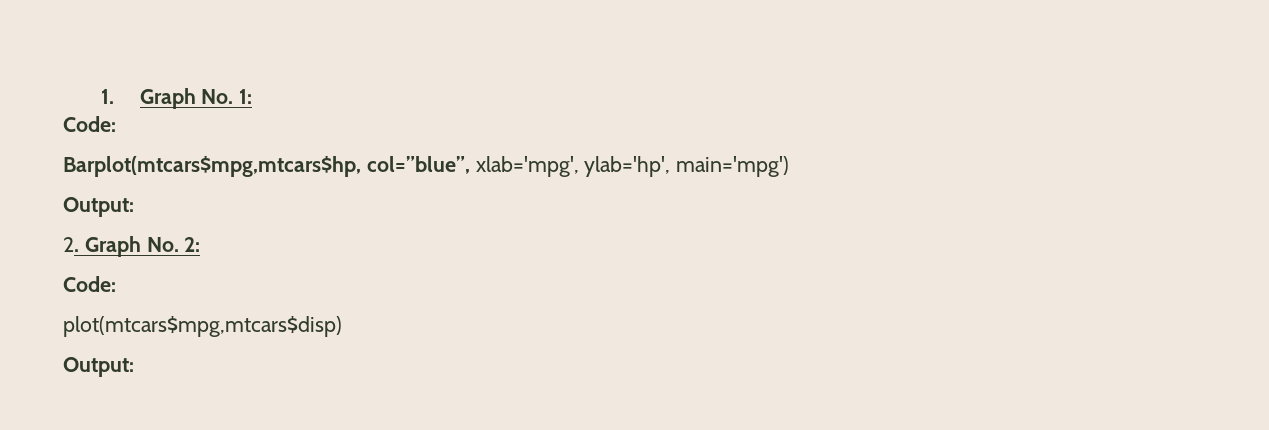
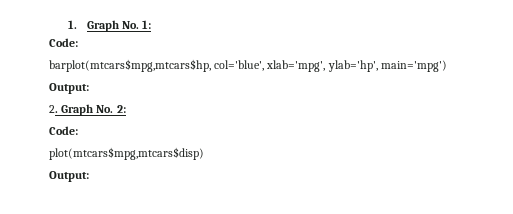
[63,156,470,177] Barplot(mtcars$mpg,mtcars$hp, col=”blue”, -> [49,59,265,72] barplot(mtcars$mpg,mtcars$hp, col='blue',

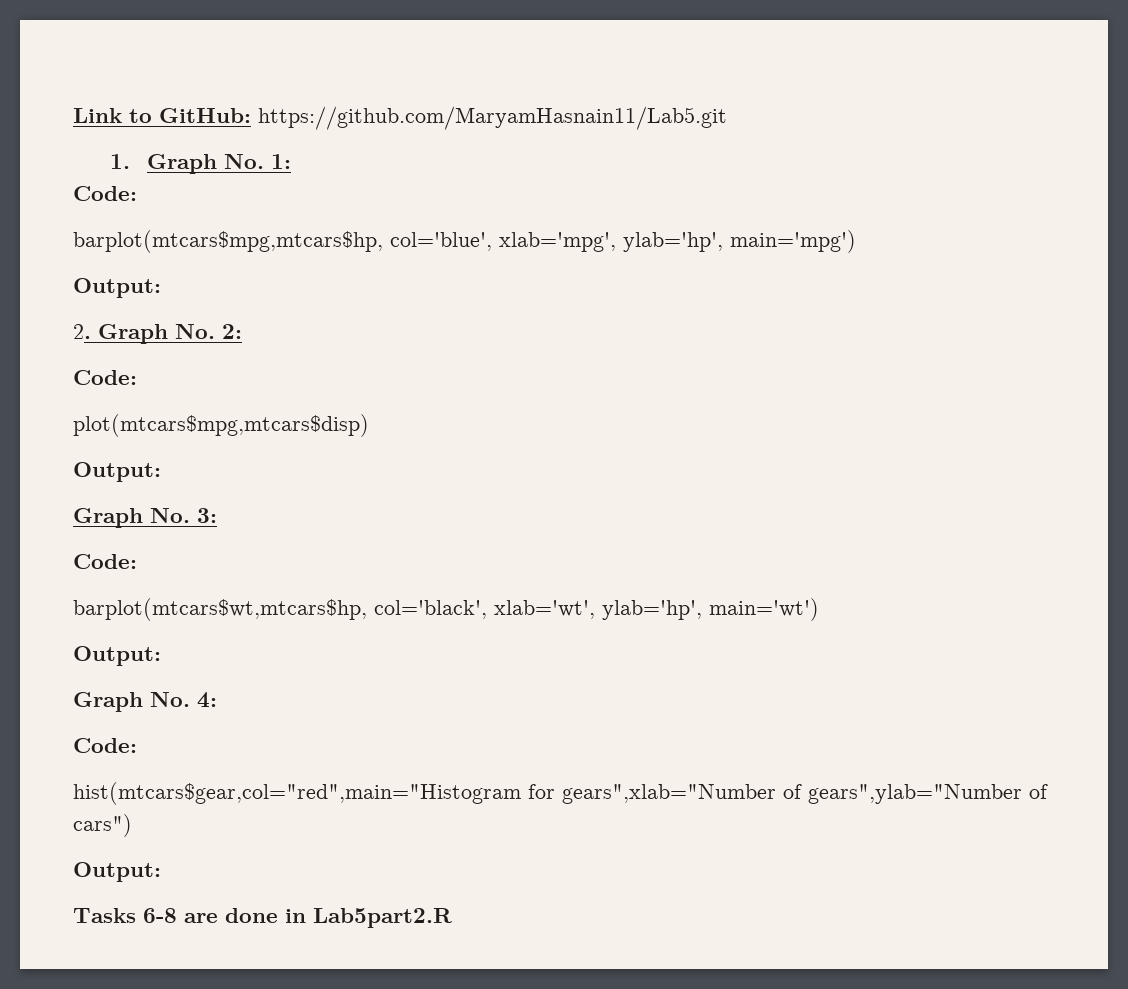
(67, 24) none -> [73,106,727,130] Link to GitHub: https://github.com/MaryamHasnain11/Lab5.git //
(89, 176) none -> [73,508,217,528] [73,554,137,569] [73,598,819,621] [73,646,161,666] [73,692,217,712] [73,738,137,753] [73,782,1048,805] [73,814,132,837] [73,862,161,882] [73,908,452,928] // Graph No. 3: // Code: // barplot(mtcars$wt,mtcars$hp, col='black', xlab='wt', ylab='hp', main='wt') // Output: // Graph No. 4: // Code: // hist(mtcars$gear,col="red",main="Histogram for gears",xlab="Number of gears",ylab="Number of cars") // Output: // Tasks 6-8 are done in Lab5part2.R

